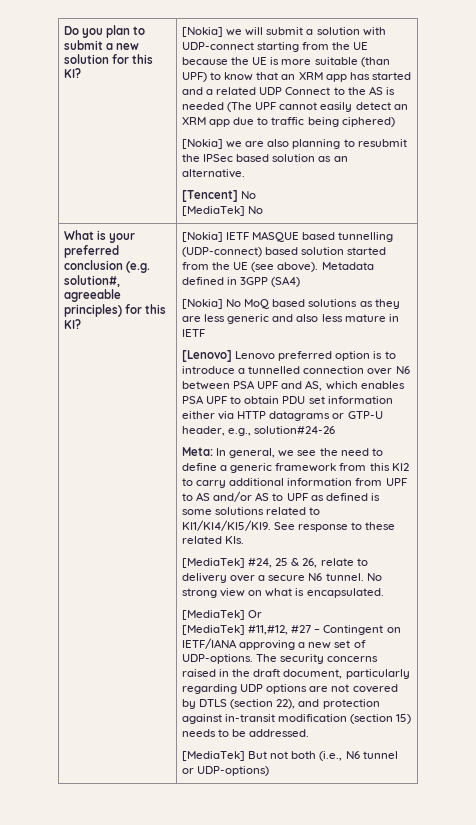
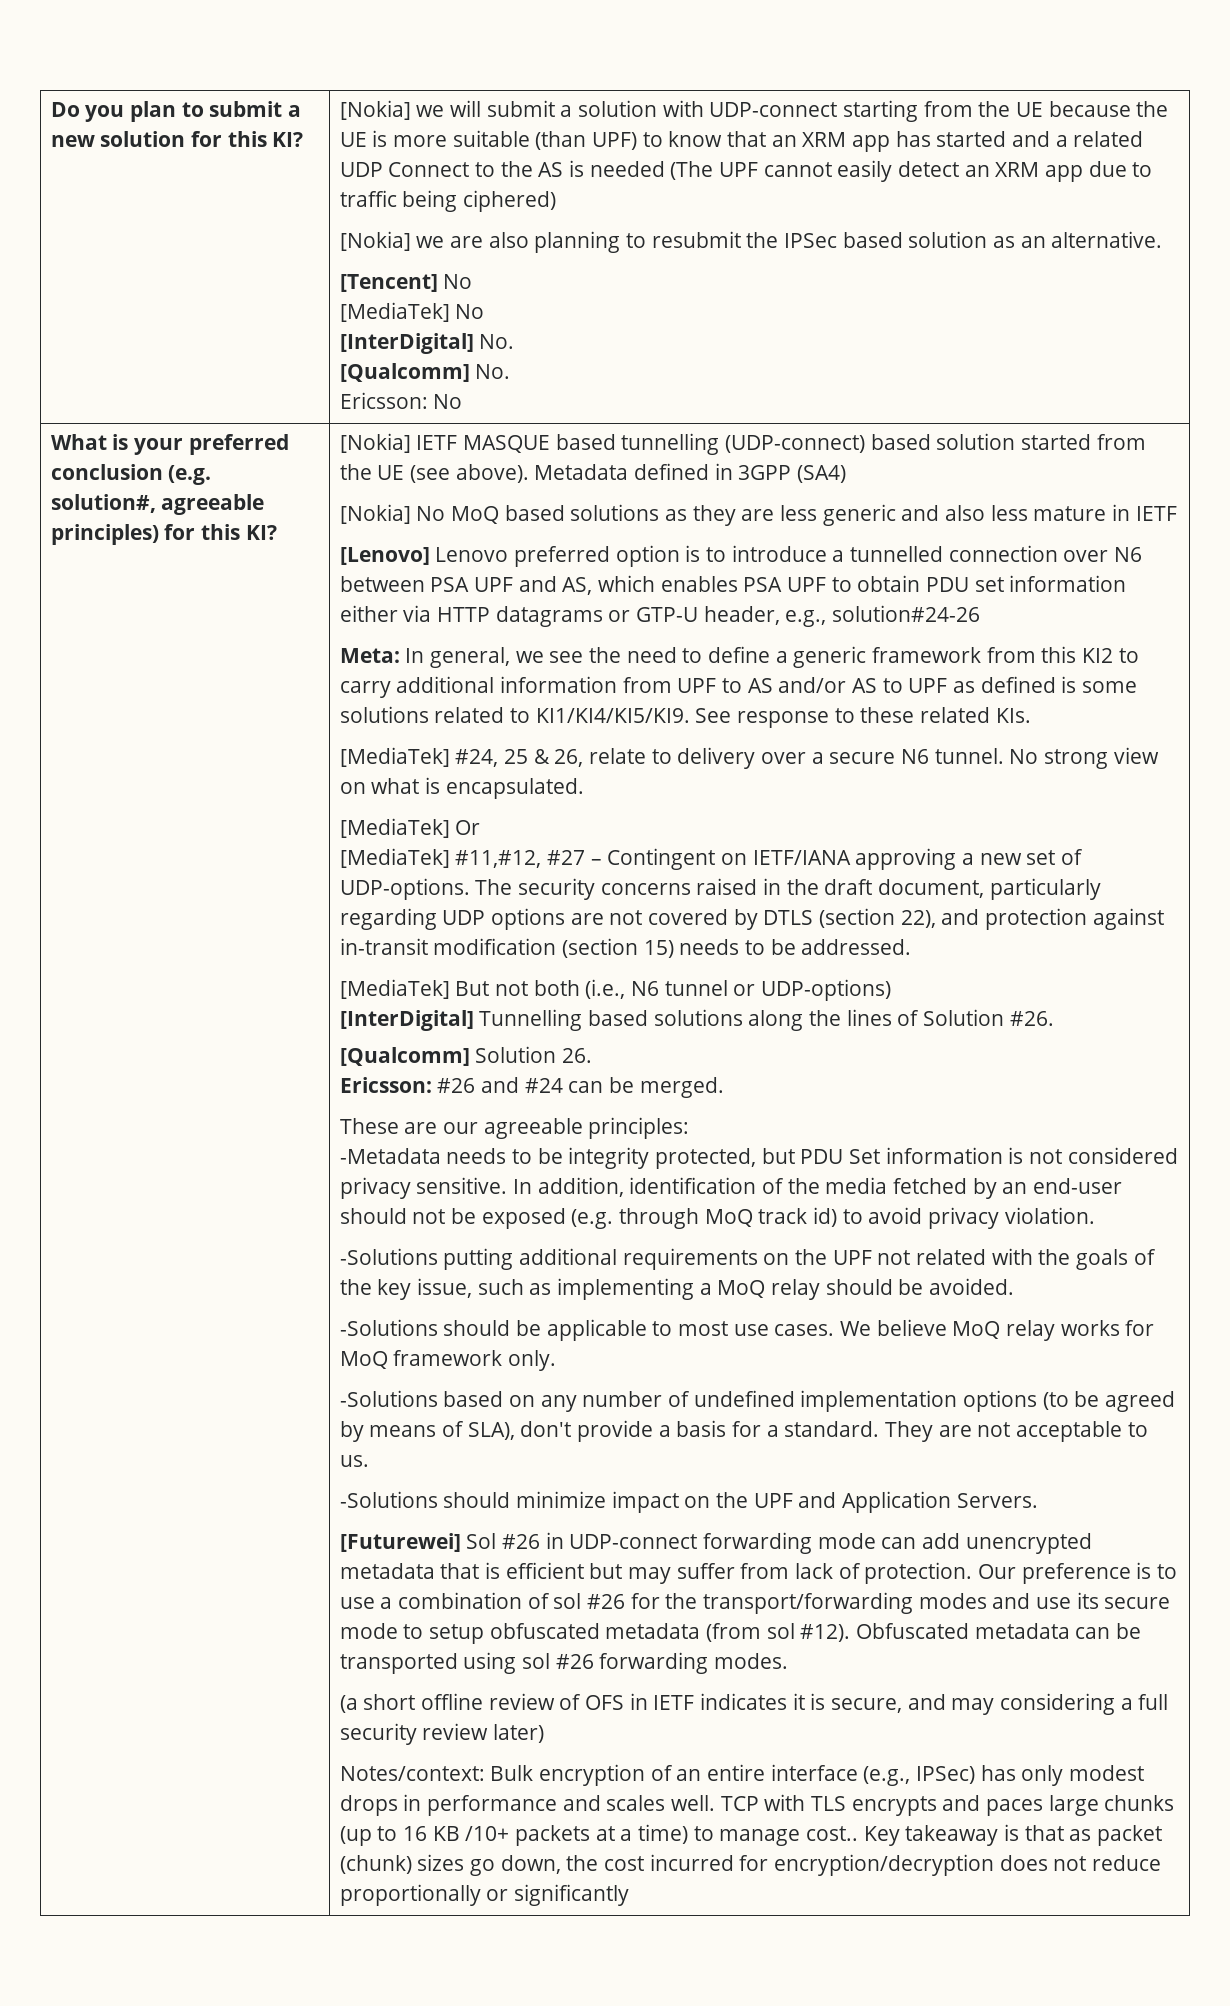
(264, 210) none -> [339,333,515,354] [339,363,511,382] [339,392,463,409] // [InterDigital] No. // [Qualcomm] No. // Ericsson: No
(270, 771) none -> [339,1009,1054,1031] [339,1046,592,1066] [339,1077,724,1098] [339,1117,690,1139] [339,1147,1178,1169] [339,1177,1122,1199] [339,1207,1095,1229] [339,1248,1156,1270] [339,1278,1014,1300] [339,1319,1155,1341] [339,1350,556,1371] [339,1390,1175,1412] [339,1420,1148,1442] [339,1455,369,1467] [339,1491,1038,1513] [339,1532,1092,1554] [339,1562,1177,1584] [339,1592,1171,1614] [339,1623,1141,1644] [339,1652,788,1674] [339,1693,1169,1715] [339,1723,544,1745] [339,1764,1144,1786] [339,1794,1175,1816] [339,1824,1162,1846] [339,1854,1161,1876] [339,1884,629,1906] // [InterDigital] Tunnelling based solutions along the lines of Solution #26. // [Qualcomm] Solution 26. // Ericsson: #26 and #24 can be merged. // These are our agreeable principles: // -Metadata needs to be integrity protected, but PDU Set information is not considered privacy sensitive. In addition, identification of the media fetched by an end-user should not be exposed (e.g. through MoQ track id) to avoid privacy violation. // -Solutions putting additional requirements on the UPF not related with the goals of the key issue, such as implementing a MoQ relay should be avoided. // -Solutions should be applicable to most use cases. We believe MoQ relay works for MoQ framework only. // -Solutions based on any number of undefined implementation options (to be agreed by means of SLA), don't provide a basis for a standard. They are not acceptable to us. // -Solutions should minimize impact on the UPF and Application Servers. // [Futurewei] Sol #26 in UDP-connect forwarding mode can add unencrypted metadata that is efficient but may suffer from lack of protection. Our preference is to use a combination of sol #26 for the transport/forwarding modes and use its secure mode to setup obfuscated metadata (from sol #12). Obfuscated metadata can be transported using sol #26 forwarding modes. // (a short offline review of OFS in IETF indicates it is secure, and may considering a full security review later) // Notes/context: Bulk encryption of an entire interface (e.g., IPSec) has only modest drops in performance and scales well. TCP with TLS encrypts and paces large chunks (up to 16 KB /10+ packets at a time) to manage cost.. Key takeaway is that as packet (chunk) sizes go down, the cost incurred for encryption/decryption does not reduce proportionally or significantly

